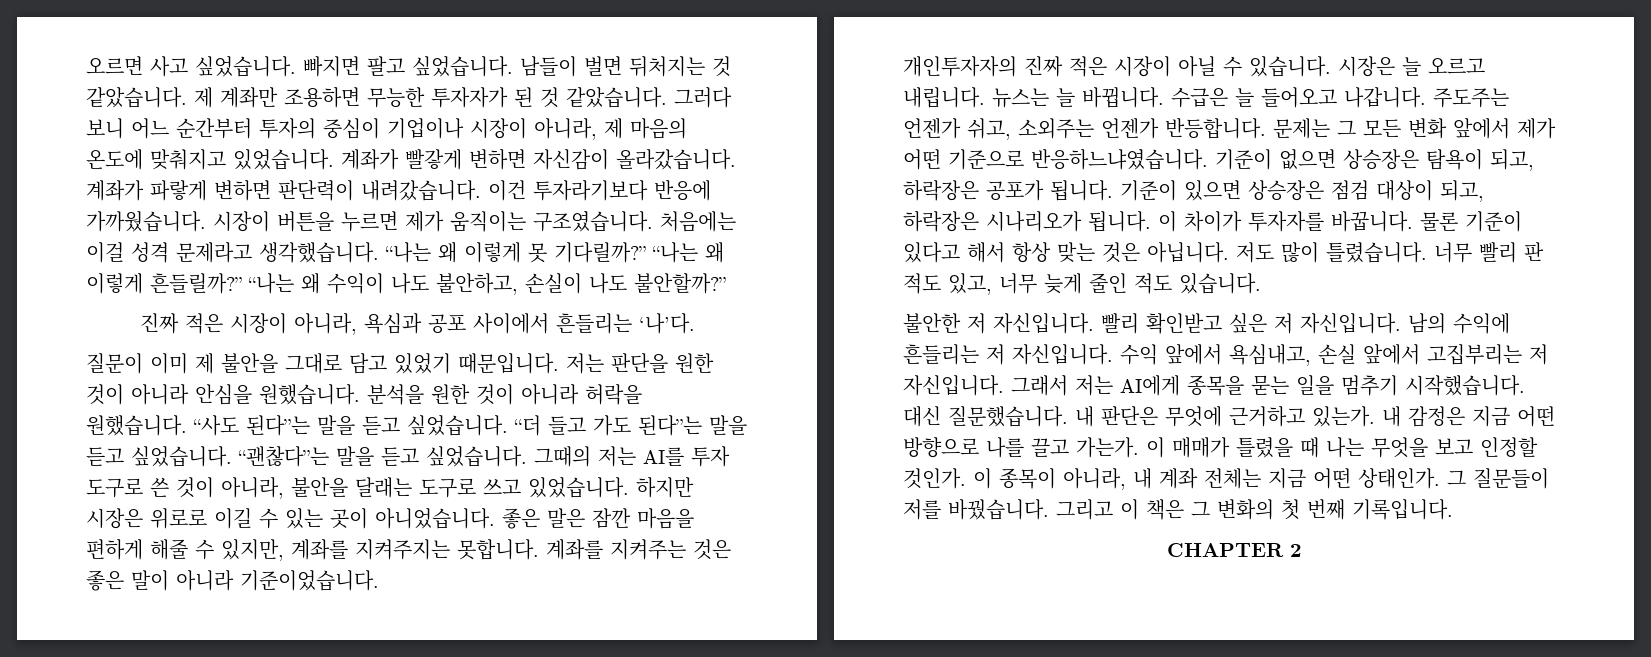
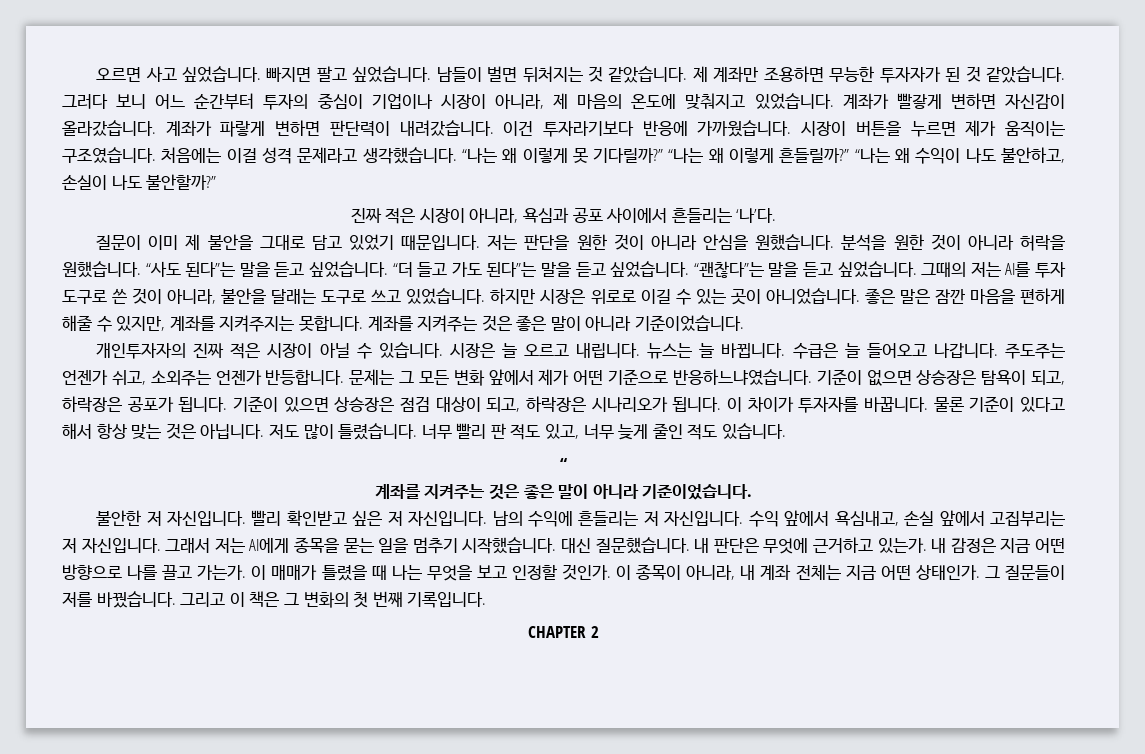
(1261, 283) none -> [560,458,567,470] [374,484,753,500] // “ // 계좌를 지켜주는 것은 좋은 말이 아니라 기준이었습니다.

